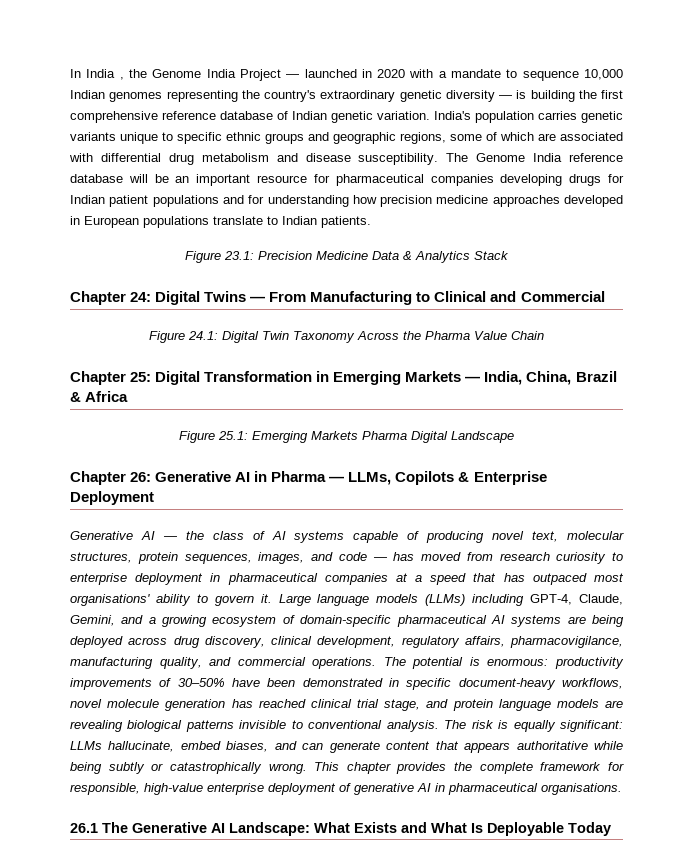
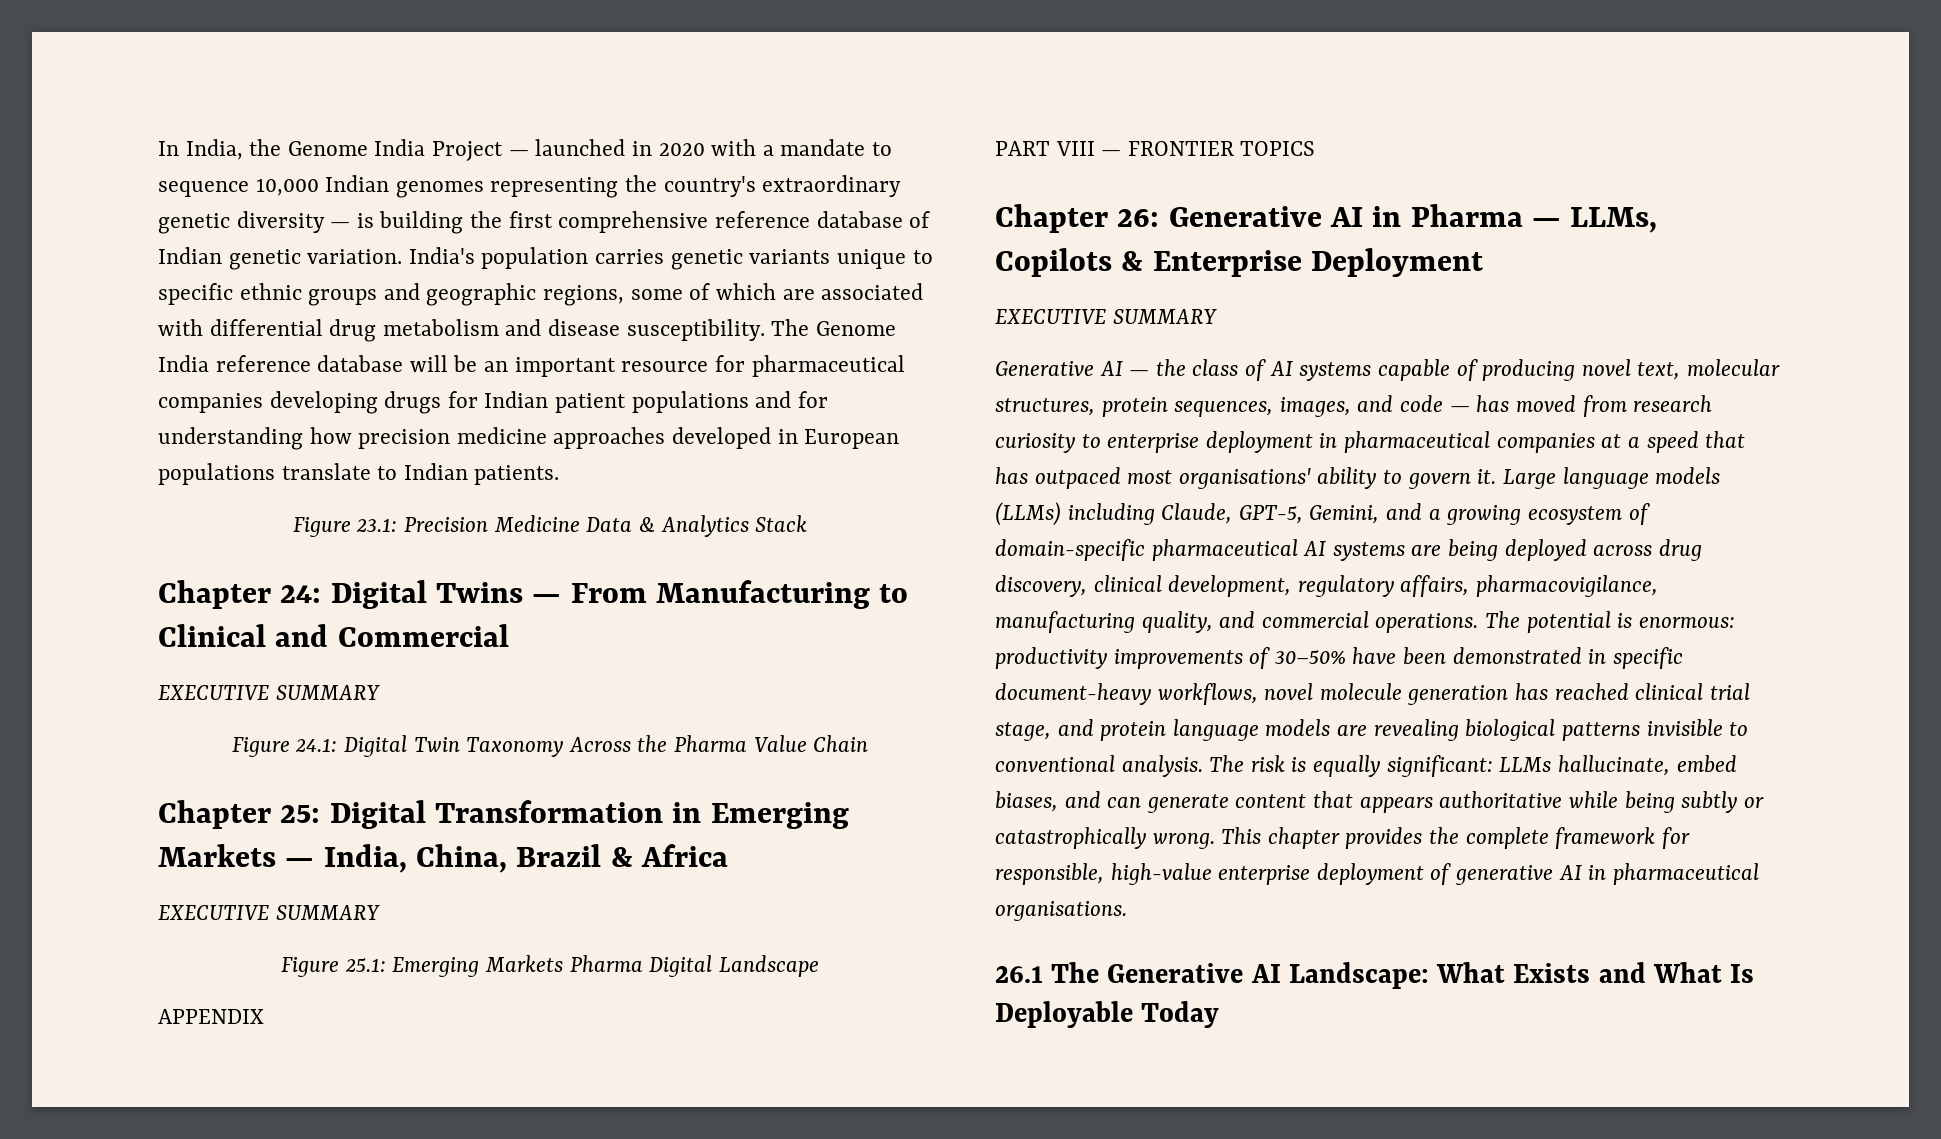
[86,69,124,80] India , -> [185,139,243,160] India,
(605, 296) none -> [158,685,380,700] // EXECUTIVE SUMMARY
(129, 396) none -> [158,905,380,920] // EXECUTIVE SUMMARY
(514, 437) none -> [158,1009,264,1024] [995,141,1316,156] // APPENDIX // PART VIII — FRONTIER TOPICS
(154, 498) none -> [995,309,1217,324] // EXECUTIVE SUMMARY
[530,594,624,605] GPT-4, Claude, -> [1161,503,1303,524] Claude, GPT-5,

